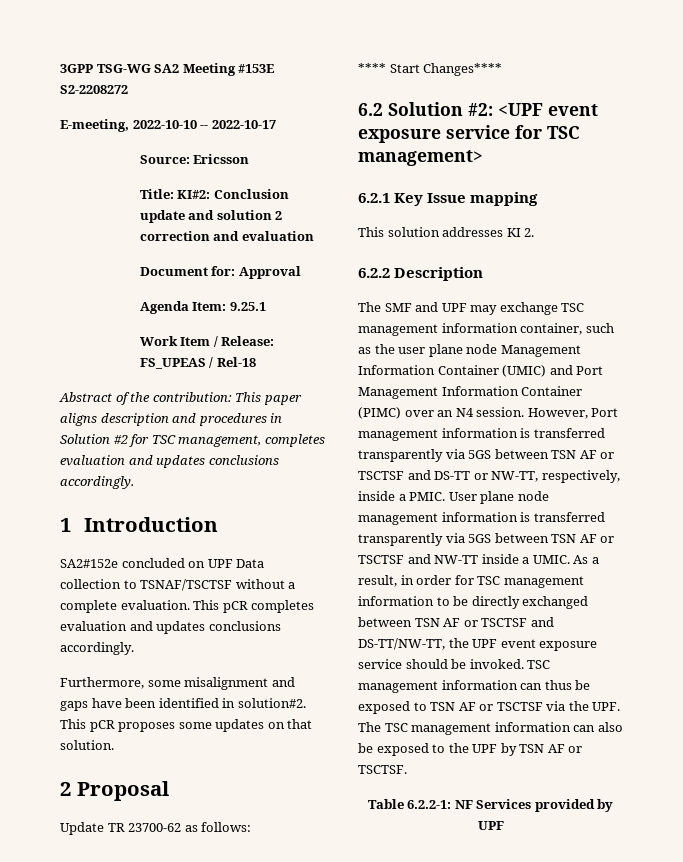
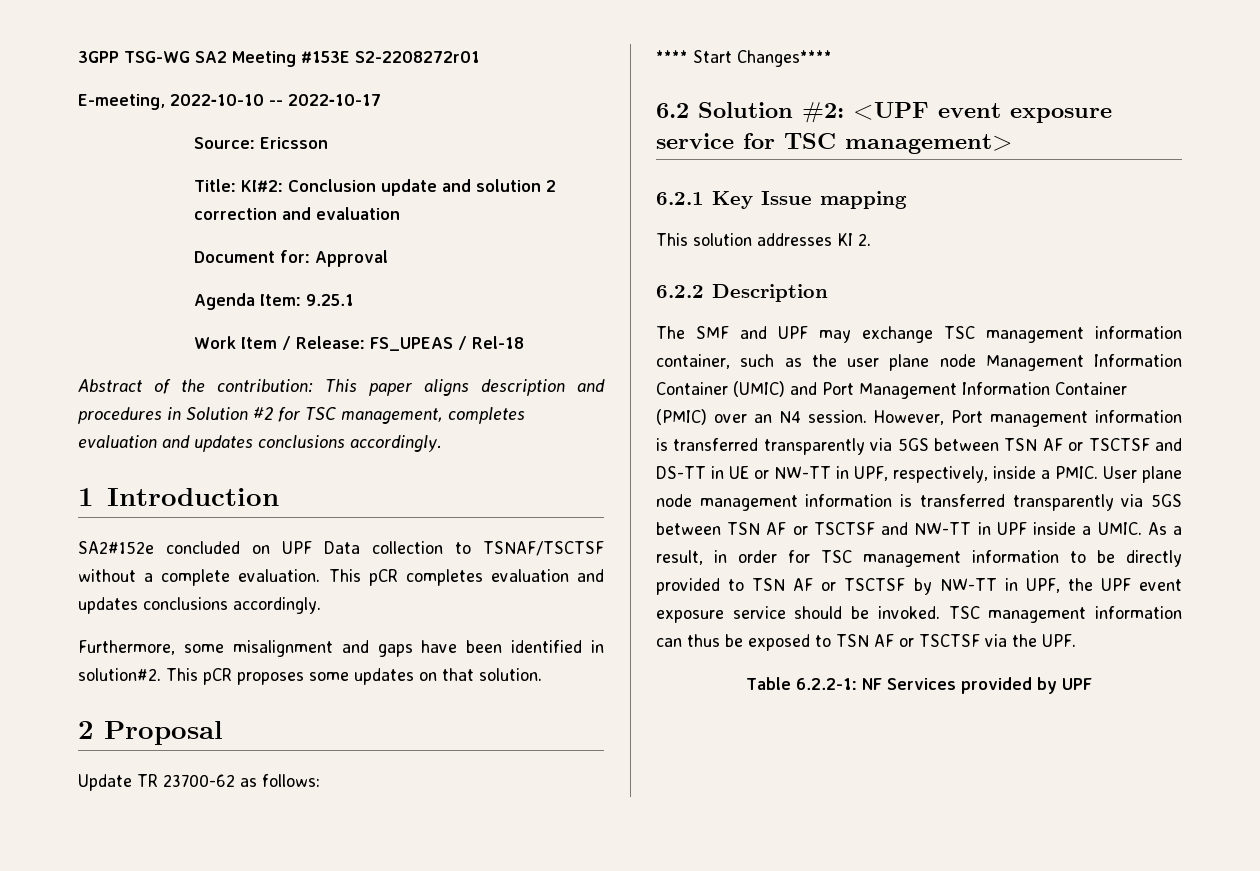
[60,85,128,94] S2-2208272 -> [355,51,480,63] S2-2208272r01
[358,407,401,419] (PIMC) -> [656,409,707,425] (PMIC)
[473,471,539,482] or NW-TT, -> [711,466,888,481] in UE or NW-TT in UPF,
(479, 559) none -> [977,522,1027,535] in UPF
[522,596,589,609] [358,617,554,627] [358,638,445,650] exchanged between TSN AF or TSCTSF and DS-TT/NW-TT, -> [656,578,1060,595] provided to TSN AF or TSCTSF by NW-TT in UPF,
[358,722,623,735] [358,743,583,756] [358,765,407,774] The TSC management information can also be exposed to the UPF by TSN AF or TSCTSF. -> (1076, 640) none

